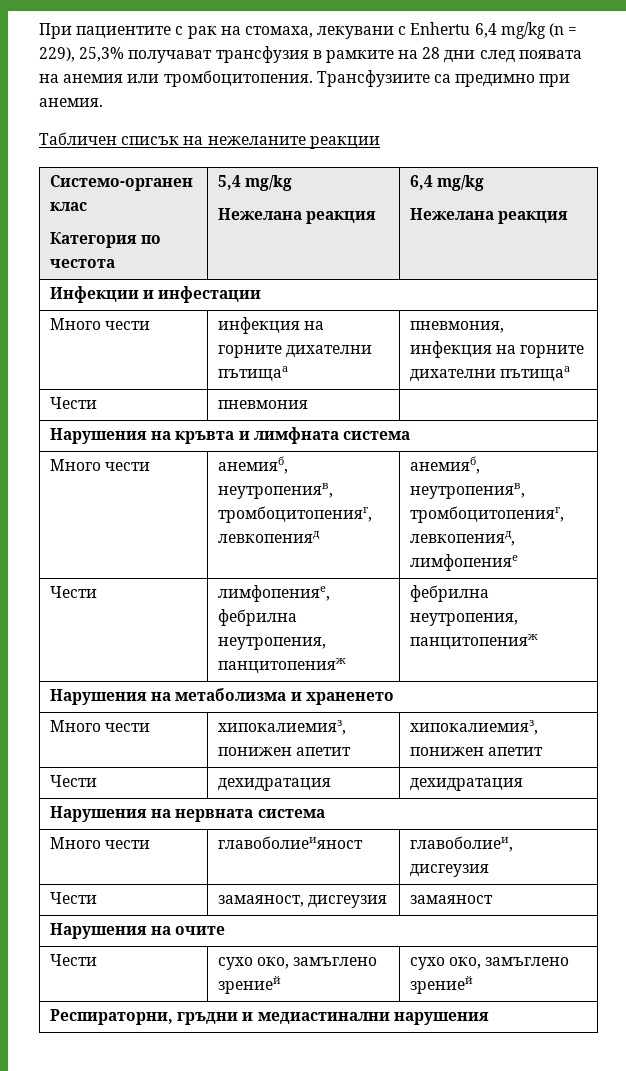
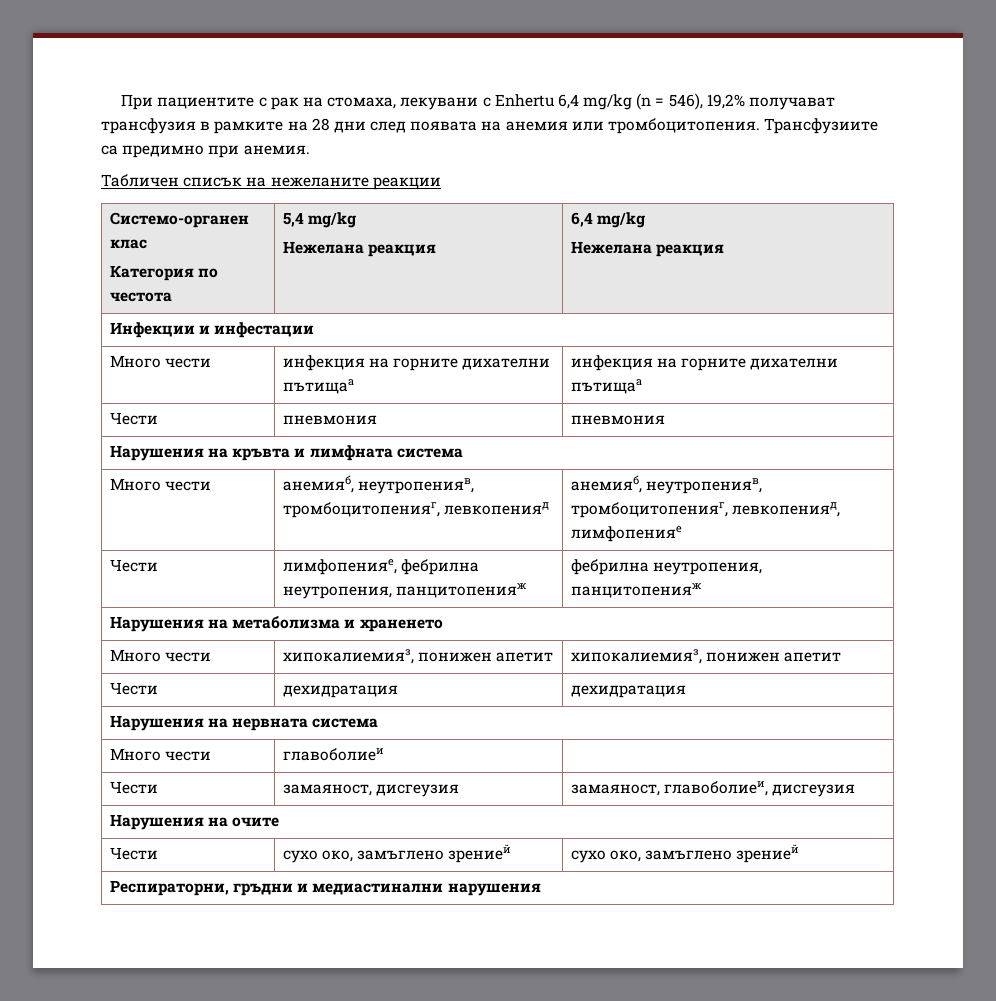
[39,47,125,62] 229), 25,3% -> [668,93,745,110] 546), 19,2%
[409,321,504,333] пневмония, -> (354, 386) none
(308, 404) none -> [570,415,665,425] пневмония
[217,836,363,849] [409,836,513,852] [409,864,489,877] главоболиеияност | главоболиеи, дисгеузия -> [282,748,384,761] главоболиеи |
[409,895,493,904] замаяност -> [570,781,856,797] замаяност, главоболиеи, дисгеузия

